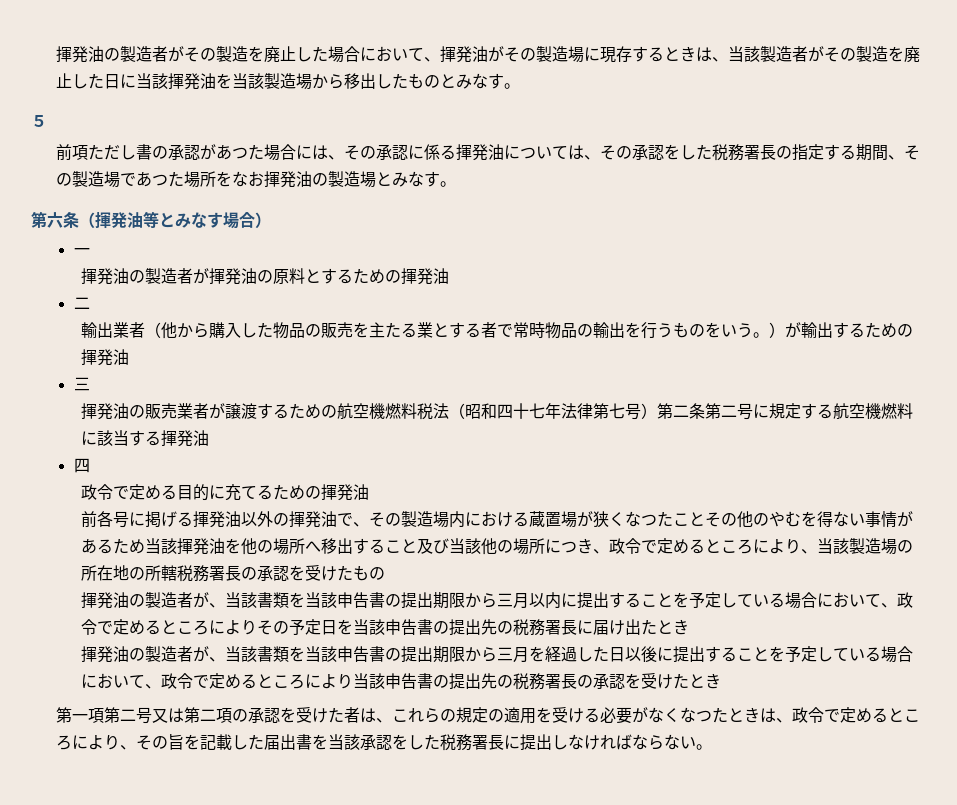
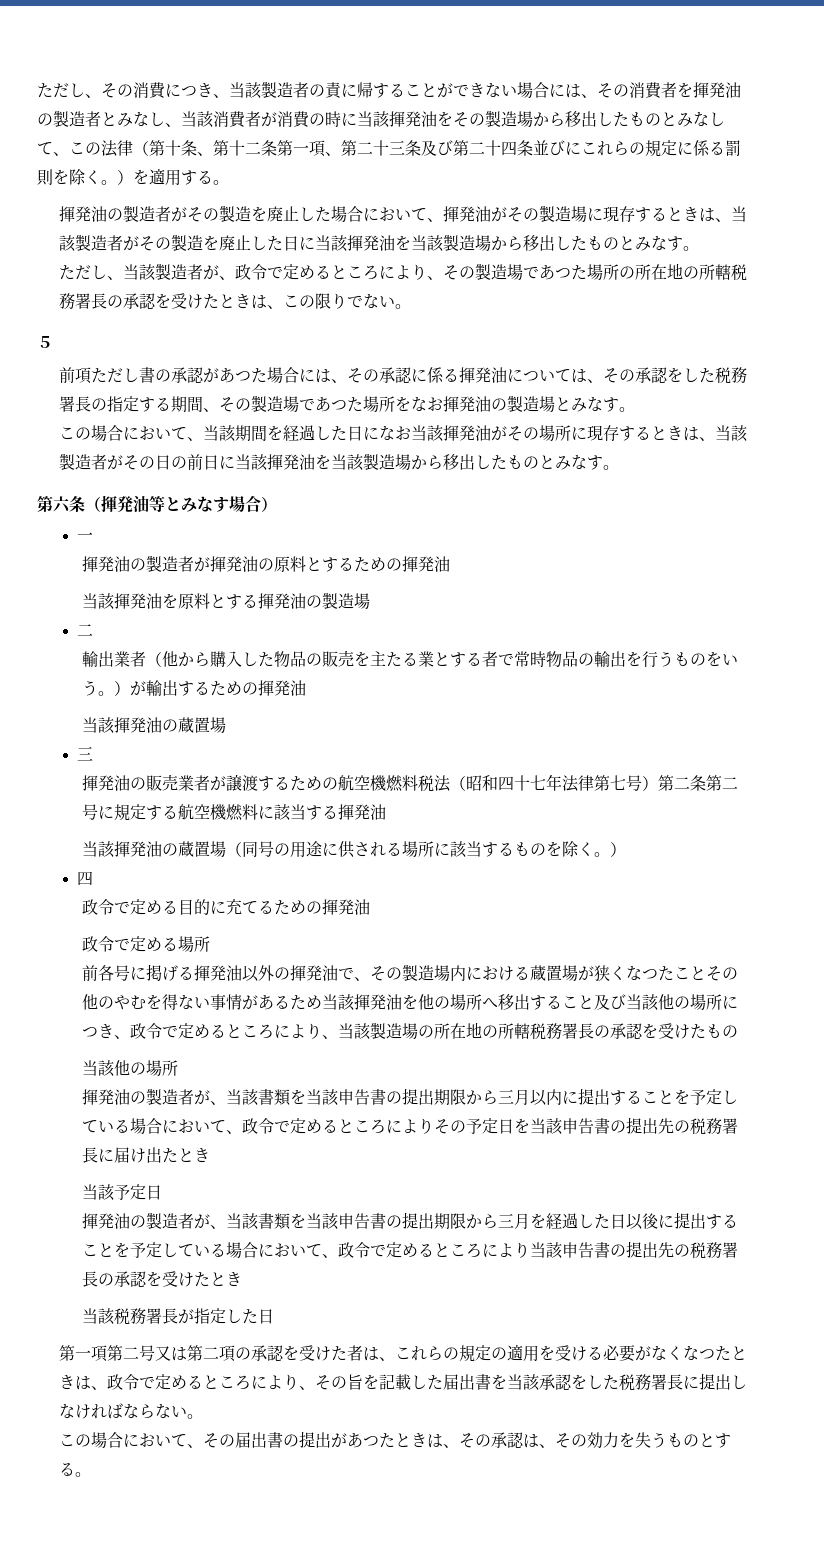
(55, 54) none -> [37,81,741,99] [37,110,725,128] [37,140,741,157] [37,168,229,186] ただし、その消費につき、当該製造者の責に帰することができない場合には、その消費者を揮発油の製造者とみなし、当該消費者が消費の時に当該揮発油をその製造場から移出したものとみなして、この法律（第十条、第十二条第一項、第二十三条及び第二十四条並びにこれらの規定に係る罰則を除く。）を適用する。 //
(520, 86) none -> [59,263,748,281] [59,293,412,309] // ただし、当該製造者が、政令で定めるところにより、その製造場であつた場所の所在地の所轄税務署長の承認を受けたときは、この限りでない。
(456, 184) none -> [59,425,749,442] [59,453,620,471] // この場合において、当該期間を経過した日になお当該揮発油がその場所に現存するときは、当該製造者がその日の前日に当該揮発油を当該製造場から移出したものとみなす。
(449, 276) none -> [81,592,370,610] // 当該揮発油を原料とする揮発油の製造場
(129, 357) none -> [81,717,226,734] // 当該揮発油の蔵置場
(209, 438) none -> [81,841,626,858] // 当該揮発油の蔵置場（同号の用途に供される場所に該当するものを除く。）
(369, 492) none -> [81,936,210,952] // 政令で定める場所
(385, 573) none -> [81,1060,178,1077] // 当該他の場所
(689, 627) none -> [81,1184,162,1201] // 当該予定日
(721, 681) none -> [81,1308,274,1325] // 当該税務署長が指定した日
(712, 747) none -> [59,1431,732,1449] [59,1462,92,1477] // この場合において、その届出書の提出があつたときは、その承認は、その効力を失うものとする。

